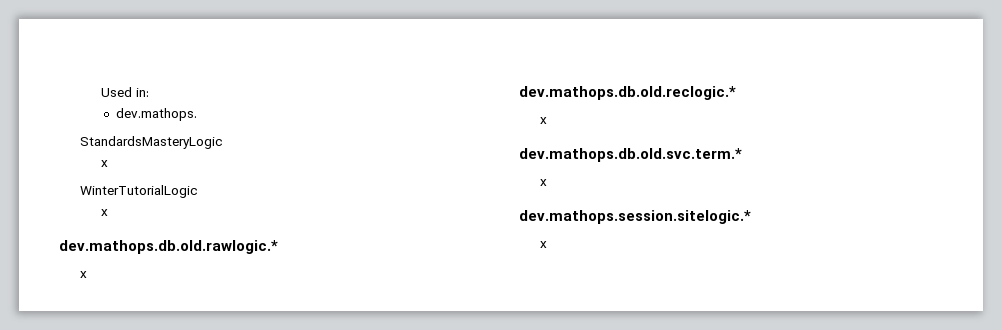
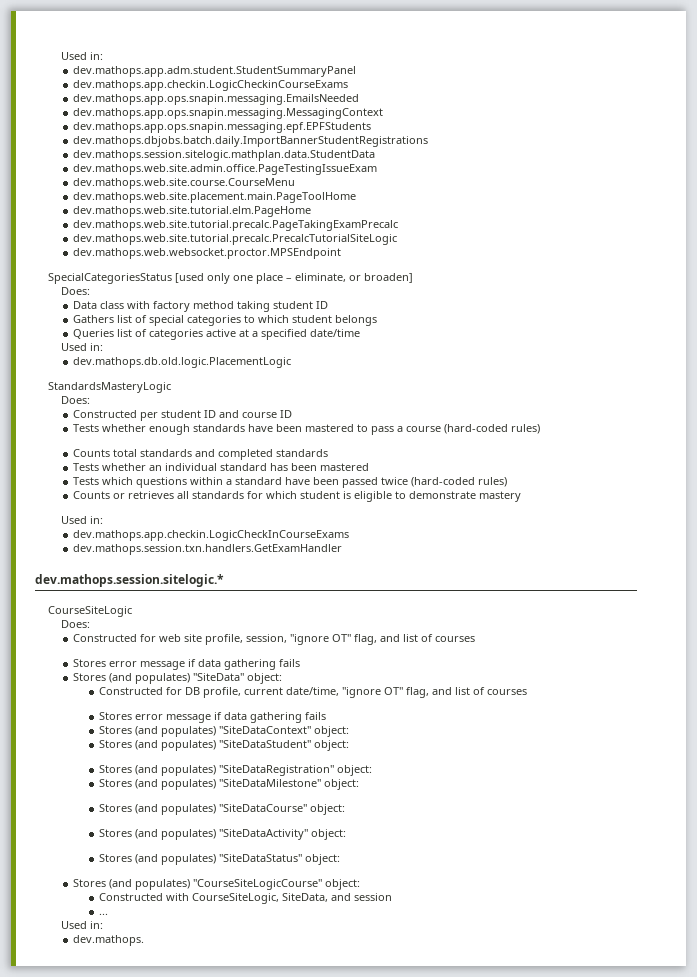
[101,87,150,97] [115,108,197,121] [80,136,224,149] [101,160,109,167] [80,185,199,198] [101,209,109,216] [59,240,278,254] [80,271,88,278] [519,86,736,100] [540,117,548,124] [519,148,742,162] [540,179,548,186] [519,210,751,224] [540,241,548,248] Used in: // dev.mathops. // StandardsMasteryLogic // x // WinterTutorialLogic // x // dev.mathops.db.old.rawlogic.* // x // dev.mathops.db.old.reclogic.* // x // dev.mathops.db.old.svc.term.* // x // dev.mathops.session.sitelogic.* // x -> [61,52,104,60] [73,66,357,77] [73,80,349,91] [73,94,360,105] [73,108,384,119] [73,122,372,133] [73,136,429,147] [73,150,376,161] [73,164,378,175] [73,178,296,189] [73,192,357,203] [73,206,312,217] [73,220,399,231] [73,234,398,245] [73,248,342,259] [48,273,414,284] [61,287,91,295] [73,301,329,312] [73,315,378,326] [73,329,361,340] [61,343,104,351] [73,357,292,368] [48,382,172,393] [61,396,91,404] [73,410,293,421] [73,424,541,435] [73,449,329,460] [73,463,370,471] [73,477,508,488] [73,491,522,502] [61,516,104,524] [73,530,350,541] [73,544,343,555] [35,574,224,587] [48,606,133,617] [61,620,91,628] [73,634,476,645] [73,659,301,670] [73,673,283,684] [99,687,528,698] [99,712,327,723] [99,726,350,737] [99,740,350,751] [99,765,373,776] [99,779,360,790] [99,804,346,815] [99,829,347,840] [99,854,341,865] [73,879,361,890] [99,893,393,904] [99,913,109,915] [61,921,104,929] [73,935,145,946] Used in: // dev.mathops.app.adm.student.StudentSummaryPanel // dev.mathops.app.checkin.LogicCheckinCourseExams // dev.mathops.app.ops.snapin.messaging.EmailsNeeded // dev.mathops.app.ops.snapin.messaging.MessagingContext // dev.mathops.app.ops.snapin.messaging.epf.EPFStudents // dev.mathops.dbjobs.batch.daily.ImportBannerStudentRegistrations // dev.mathops.session.sitelogic.mathplan.data.StudentData // dev.mathops.web.site.admin.office.PageTestingIssueExam // dev.mathops.web.site.course.CourseMenu // dev.mathops.web.site.placement.main.PageToolHome // dev.mathops.web.site.tutorial.elm.PageHome // dev.mathops.web.site.tutorial.precalc.PageTakingExamPrecalc // dev.mathops.web.site.tutorial.precalc.PrecalcTutorialSiteLogic // dev.mathops.web.websocket.proctor.MPSEndpoint // SpecialCategoriesStatus [used only one place – eliminate, or broaden] // Does: // Data class with factory method taking student ID // Gathers list of special categories to which student belongs // Queries list of categories active at a specified date/time // Used in: // dev.mathops.db.old.logic.PlacementLogic // StandardsMasteryLogic // Does: // Constructed per student ID and course ID // Tests whether enough standards have been mastered to pass a course (hard-coded rules) // Counts total standards and completed standards // Tests whether an individual standard has been mastered // Tests which questions within a standard have been passed twice (hard-coded rules) // Counts or retrieves all standards for which student is eligible to demonstrate mastery // Used in: // dev.mathops.app.checkin.LogicCheckInCourseExams // dev.mathops.session.txn.handlers.GetExamHandler // dev.mathops.session.sitelogic.* // CourseSiteLogic // Does: // Constructed for web site profile, session, "ignore OT" flag, and list of courses // Stores error message if data gathering fails // Stores (and populates) "SiteData" object: // Constructed for DB profile, current date/time, "ignore OT" flag, and list of courses // Stores error message if data gathering fails // Stores (and populates) "SiteDataContext" object: // Stores (and populates) "SiteDataStudent" object: // Stores (and populates) "SiteDataRegistration" object: // Stores (and populates) "SiteDataMilestone" object: // Stores (and populates) "SiteDataCourse" object: // Stores (and populates) "SiteDataActivity" object: // Stores (and populates) "SiteDataStatus" object: // Stores (and populates) "CourseSiteLogicCourse" object: // Constructed with CourseSiteLogic, SiteData, and session // ... // Used in: // dev.mathops.

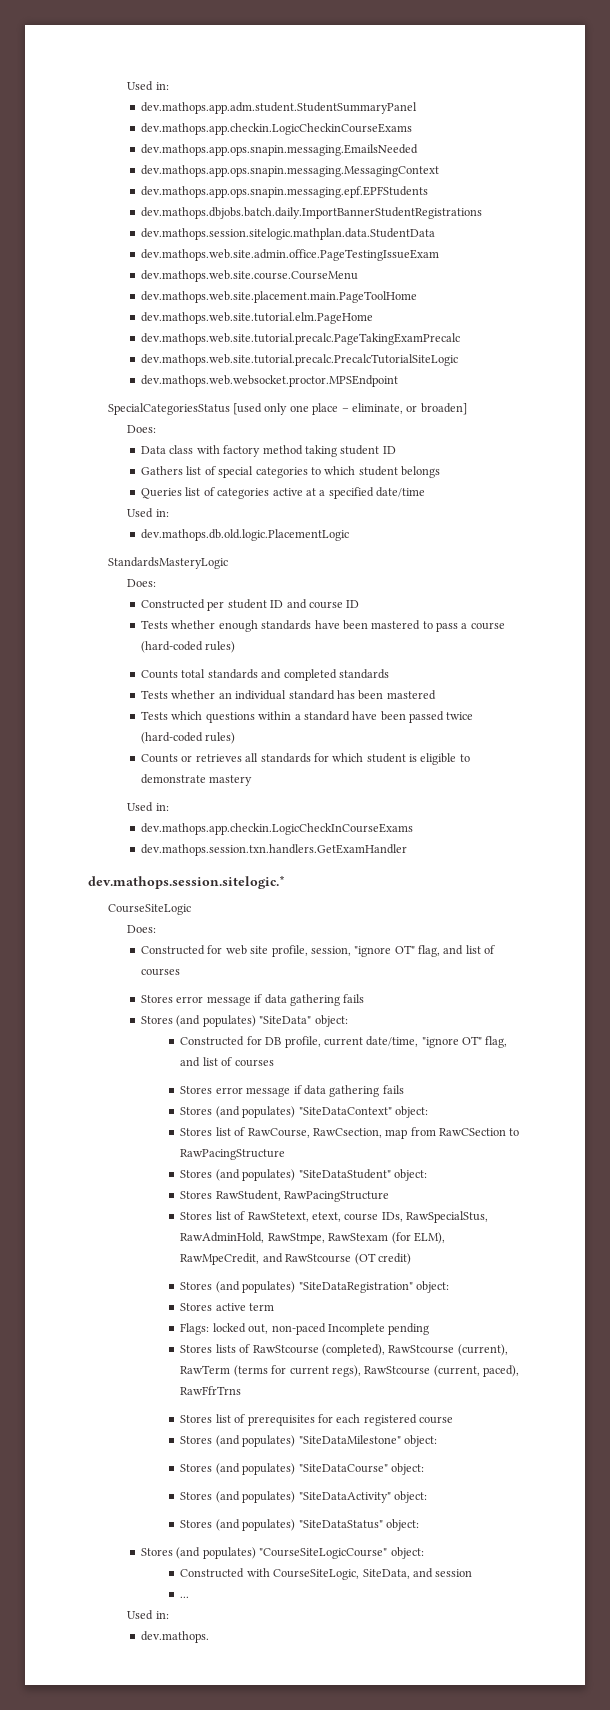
(350, 731) none -> [180,1127,520,1139] [180,1149,286,1160] // Stores list of RawCourse, RawCsection, map from RawCSection to RawPacingStructure
(350, 745) none -> [180,1190,390,1202] [180,1211,489,1223] [180,1232,445,1244] [180,1253,411,1265] // Stores RawStudent, RawPacingStructure // Stores list of RawStetext, etext, course IDs, RawSpecialStus, RawAdminHold, RawStmpe, RawStexam (for ELM), RawMpeCredit, and RawStcourse (OT credit)
(373, 770) none -> [180,1303,275,1311] [180,1323,430,1335] [180,1344,508,1356] [180,1365,520,1377] [180,1386,242,1395] [180,1414,454,1426] // Stores active term // Flags: locked out, non-paced Incomplete pending // Stores lists of RawStcourse (completed), RawStcourse (current), RawTerm (terms for current regs), RawStcourse (current, paced), RawFfrTrns // Stores list of prerequisites for each registered course

